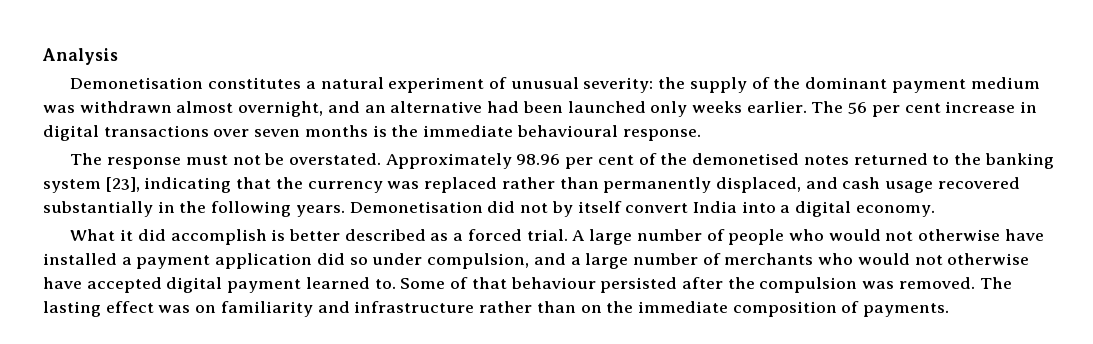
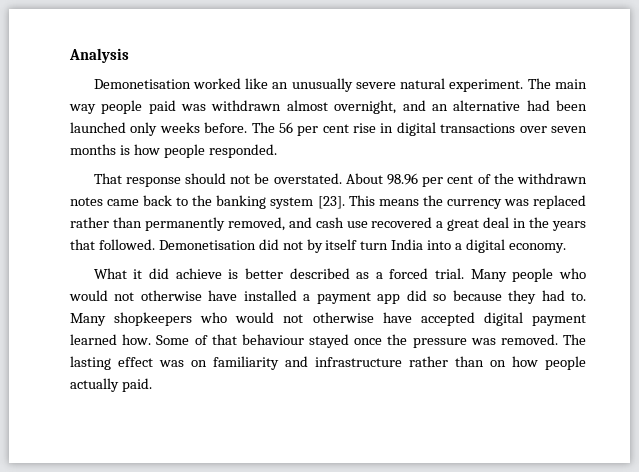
[208,77,1040,93] constitutes a natural experiment of unusual severity: the supply of the dominant payment medium -> [192,78,587,92] [69,100,176,114] worked like an unusually severe natural experiment. The main way people paid
[746,101,807,113] earlier. -> [204,122,248,133] before.
[945,101,1016,113] increase -> [353,123,377,133] rise
[391,125,701,141] [70,153,228,169] the immediate behavioural response. // The response must -> [133,144,277,158] [93,173,227,187] how people responded. // That response should
[385,153,512,169] Approximately -> [345,173,383,184] About
[692,153,928,165] demonetised notes returned -> [517,173,588,184] [70,195,173,206] withdrawn notes came back
[105,177,272,193] [23], indicating that -> [317,195,419,209] [23]. This means
[715,177,801,193] displaced, -> [227,217,285,231] removed,
[885,177,1020,193] [43,201,345,217] usage recovered substantially in the following years. -> [346,217,586,231] [70,239,155,250] use recovered a great deal in the years that followed.
[625,203,689,213] convert -> [360,241,389,250] turn
[170,229,267,245] accomplish -> [175,268,222,279] achieve
[572,229,725,245] A large number of -> [470,269,507,282] Many
[215,253,313,269] application -> [377,294,401,304] app
[372,253,814,269] under compulsion, and a large number of merchants -> [452,290,586,304] [70,312,193,326] because they had to. Many shopkeepers
[374,279,396,289] to. -> [122,334,152,345] how.
[600,277,858,293] persisted after the compulsion -> [309,334,467,348] stayed once the pressure
[606,301,950,317] the immediate composition of payments. -> [512,356,586,370] [70,378,152,392] how people actually paid.

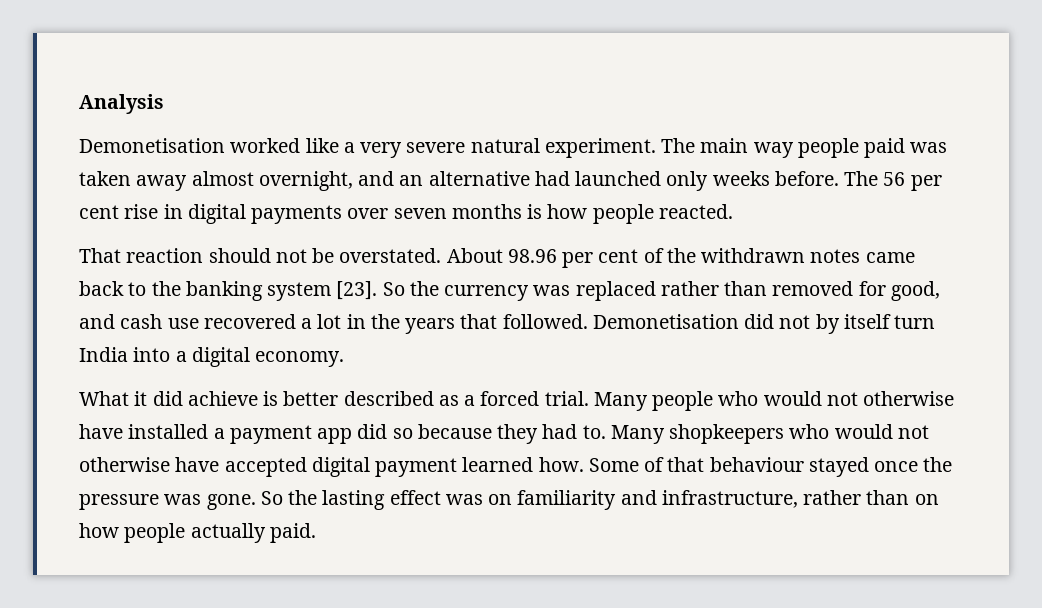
[272,78,353,92] an unusually -> [343,142,403,158] a very
[211,100,282,111] withdrawn -> [79,171,188,191] taken away
[556,100,587,111] been -> (570, 178) none
[440,123,516,133] transactions -> [251,205,343,224] payments
[208,144,277,158] responded. -> [658,204,733,219] reacted.
[125,177,181,187] response -> [126,248,204,263] reaction
[348,195,419,206] This means -> [382,282,405,296] So
[144,217,285,231] permanently removed, -> [772,281,940,301] removed for good,
[447,217,510,231] great deal -> [317,314,342,329] lot
[500,334,587,345] removed. The -> [206,490,318,510] gone. So the
[315,357,402,367] infrastructure -> [661,490,798,508] infrastructure,

